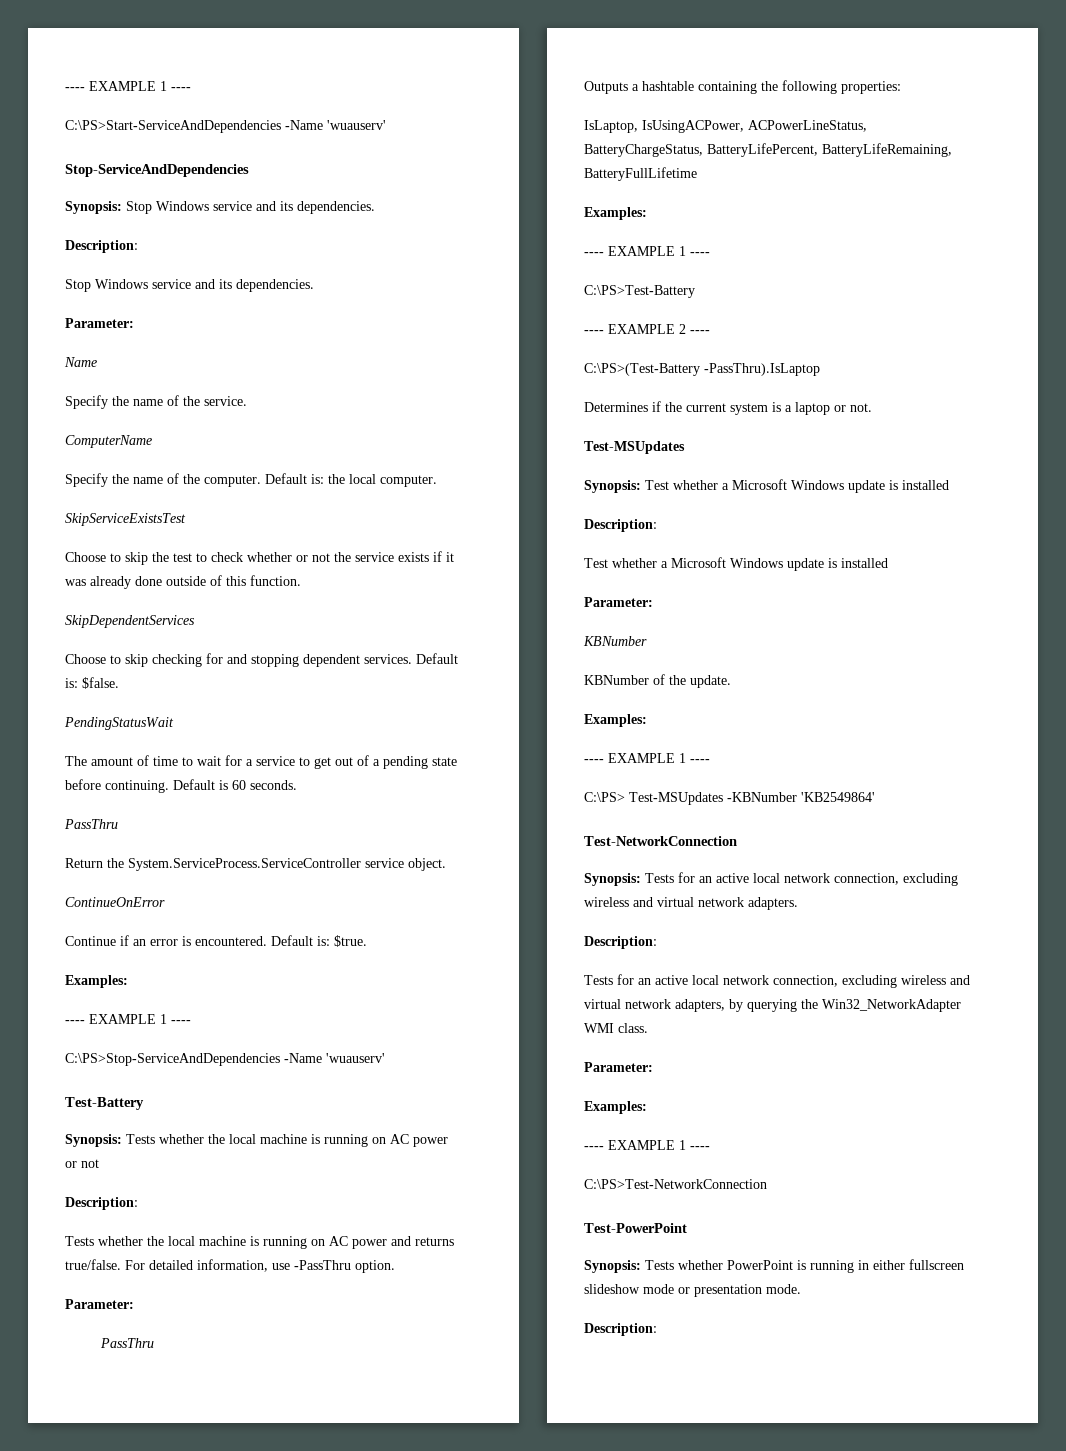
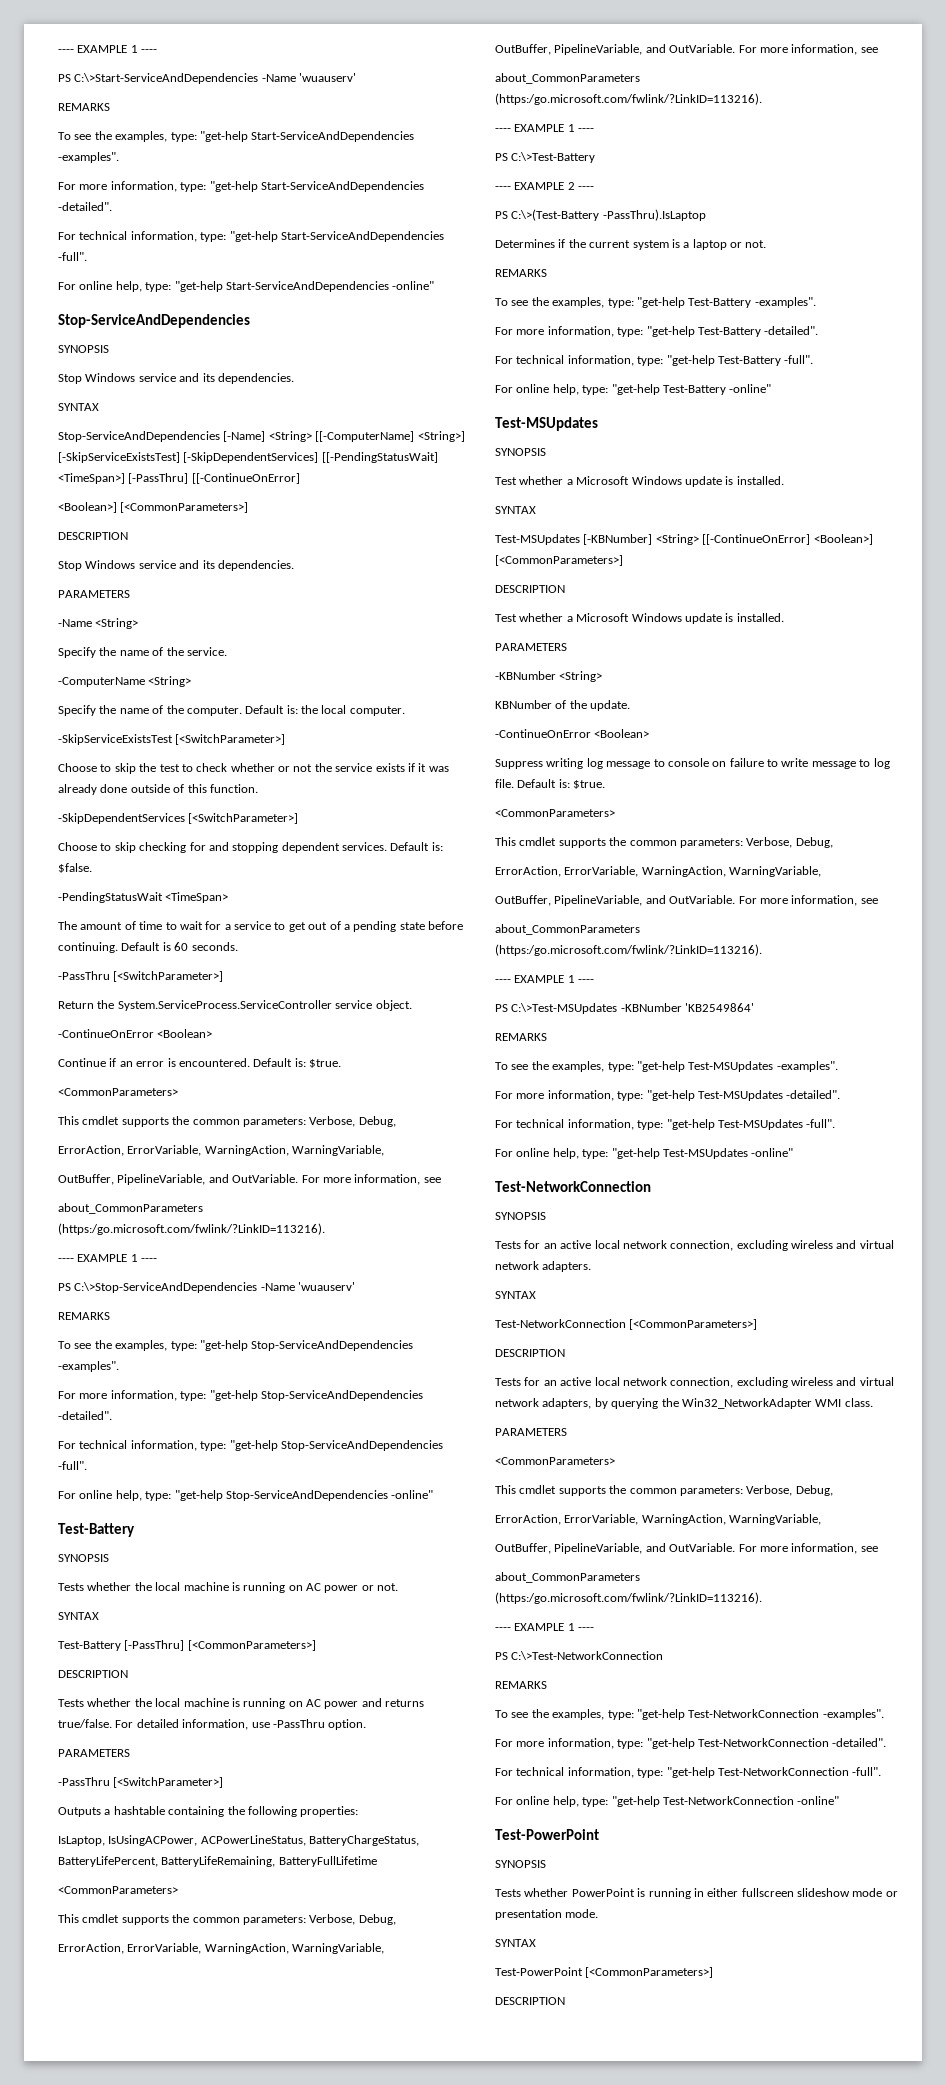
[65,81,191,91] [65,120,386,133] [65,164,249,177] [65,201,375,214] [65,240,138,253] [65,279,314,292] [65,318,134,328] [64,357,97,367] ---- EXAMPLE 1 ---- // C:\PS>Start-ServiceAndDependencies -Name 'wuauserv' // Stop-ServiceAndDependencies // Synopsis: Stop Windows service and its dependencies. // Description: // Stop Windows service and its dependencies. // Parameter: // Name -> [58,45,158,53] [58,73,357,84] [58,103,110,111] [58,131,415,142] [58,152,119,163] [58,181,424,192] [58,202,112,211] [58,231,444,242] [58,252,87,261] [58,281,435,292] [58,314,250,328] [58,345,109,353] [58,373,294,384] [58,403,99,411] [58,431,465,442] [58,452,438,463] [58,473,300,484] [58,502,249,513] [58,532,128,540] [58,560,294,571] [58,590,130,598] [58,618,139,629] ---- EXAMPLE 1 ---- // PS C:\>Start-ServiceAndDependencies -Name 'wuauserv' // REMARKS // To see the examples, type: "get-help Start-ServiceAndDependencies -examples". // For more information, type: "get-help Start-ServiceAndDependencies -detailed". // For technical information, type: "get-help Start-ServiceAndDependencies -full". // For online help, type: "get-help Start-ServiceAndDependencies -online" // Stop-ServiceAndDependencies // SYNOPSIS // Stop Windows service and its dependencies. // SYNTAX // Stop-ServiceAndDependencies [-Name] <String> [[-ComputerName] <String>] [-SkipServiceExistsTest] [-SkipDependentServices] [[-PendingStatusWait] <TimeSpan>] [-PassThru] [[-ContinueOnError] // <Boolean>] [<CommonParameters>] // DESCRIPTION // Stop Windows service and its dependencies. // PARAMETERS // -Name <String>
[65,435,152,448] ComputerName -> [58,676,192,687] -ComputerName <String>
[65,513,186,526] SkipServiceExistsTest -> [58,734,286,745] -SkipServiceExistsTest [<SwitchParameter>]
[65,615,195,628] SkipDependentServices -> [58,813,299,824] -SkipDependentServices [<SwitchParameter>]
[64,717,174,730] PendingStatusWait -> [58,892,229,903] -PendingStatusWait <TimeSpan>
[64,819,118,829] PassThru -> [58,971,224,982] -PassThru [<SwitchParameter>]
[65,897,165,907] ContinueOnError -> [58,1029,213,1038] -ContinueOnError <Boolean>
[65,975,128,988] [65,1014,191,1024] [65,1053,385,1066] Examples: // ---- EXAMPLE 1 ---- // C:\PS>Stop-ServiceAndDependencies -Name 'wuauserv' -> [58,1088,178,1096] [58,1116,396,1127] [58,1145,385,1156] [58,1174,441,1185] [58,1203,203,1214] [58,1223,325,1235] [58,1254,158,1262] [58,1282,356,1293] [58,1312,110,1320] [58,1340,414,1351] [58,1361,119,1372] [58,1390,423,1401] [58,1411,112,1420] [58,1440,443,1451] [58,1461,87,1470] [58,1490,434,1501] <CommonParameters> // This cmdlet supports the common parameters: Verbose, Debug, // ErrorAction, ErrorVariable, WarningAction, WarningVariable, // OutBuffer, PipelineVariable, and OutVariable. For more information, see // about_CommonParameters (https:/go.microsoft.com/fwlink/?LinkID=113216). // ---- EXAMPLE 1 ---- // PS C:\>Stop-ServiceAndDependencies -Name 'wuauserv' // REMARKS // To see the examples, type: "get-help Stop-ServiceAndDependencies -examples". // For more information, type: "get-help Stop-ServiceAndDependencies -detailed". // For technical information, type: "get-help Stop-ServiceAndDependencies -full". // For online help, type: "get-help Stop-ServiceAndDependencies -online"
[65,1134,122,1147] Synopsis: -> [58,1554,109,1562] SYNOPSIS //
[81,1159,99,1168] [65,1197,138,1210] not // Description: -> [377,1583,399,1591] [58,1612,99,1620] [58,1640,316,1651] [58,1670,128,1678] not. // SYNTAX // Test-Battery [-PassThru] [<CommonParameters>] // DESCRIPTION
[65,1299,134,1309] [100,1338,155,1348] Parameter: // PassThru -> [58,1749,130,1757] [58,1777,224,1788] PARAMETERS // -PassThru [<SwitchParameter>]
[584,207,647,220] [584,246,710,256] [584,285,695,298] Examples: // ---- EXAMPLE 1 ---- // C:\PS>Test-Battery -> [58,1886,178,1894] [58,1914,396,1925] [58,1943,385,1954] [495,44,878,55] [495,73,640,84] [495,93,762,105] [495,124,595,132] [495,152,596,163] <CommonParameters> // This cmdlet supports the common parameters: Verbose, Debug, // ErrorAction, ErrorVariable, WarningAction, WarningVariable, // OutBuffer, PipelineVariable, and OutVariable. For more information, see // about_CommonParameters (https:/go.microsoft.com/fwlink/?LinkID=113216). // ---- EXAMPLE 1 ---- // PS C:\>Test-Battery
[584,363,700,376] C:\PS>(Test-Battery -> [495,209,600,221] PS C:\>(Test-Battery
[584,441,685,454] [584,479,949,493] [584,519,657,532] [584,557,888,571] [584,597,653,607] [583,636,647,646] [584,674,731,688] [584,714,647,727] [584,753,710,763] [584,792,723,805] Test-MSUpdates // Synopsis: Test whether a Microsoft Windows update is installed // Description: // Test whether a Microsoft Windows update is installed // Parameter: // KBNumber // KBNumber of the update. // Examples: // ---- EXAMPLE 1 ---- // C:\PS> Test-MSUpdates -> [495,269,547,277] [495,297,816,308] [495,326,819,337] [495,355,814,366] [495,384,772,395] [495,417,598,431] [495,448,546,456] [495,476,784,487] [495,506,536,514] [495,534,873,545] [495,555,623,566] [495,585,565,593] [495,613,784,624] [495,643,567,651] [495,671,603,682] [495,700,631,711] [495,729,650,738] [495,758,890,769] [495,779,606,789] [495,809,615,817] [495,837,833,848] [495,866,822,877] [495,895,878,906] [495,924,640,935] [495,944,762,956] [495,975,595,983] [495,1003,618,1014] REMARKS // To see the examples, type: "get-help Test-Battery -examples". // For more information, type: "get-help Test-Battery -detailed". // For technical information, type: "get-help Test-Battery -full". // For online help, type: "get-help Test-Battery -online" // Test-MSUpdates // SYNOPSIS // Test whether a Microsoft Windows update is installed. // SYNTAX // Test-MSUpdates [-KBNumber] <String> [[-ContinueOnError] <Boolean>] [<CommonParameters>] // DESCRIPTION // Test whether a Microsoft Windows update is installed. // PARAMETERS // -KBNumber <String> // KBNumber of the update. // -ContinueOnError <Boolean> // Suppress writing log message to console on failure to write message to log file. Default is: $true. // <CommonParameters> // This cmdlet supports the common parameters: Verbose, Debug, // ErrorAction, ErrorVariable, WarningAction, WarningVariable, // OutBuffer, PipelineVariable, and OutVariable. For more information, see // about_CommonParameters (https:/go.microsoft.com/fwlink/?LinkID=113216). // ---- EXAMPLE 1 ---- // PS C:\>Test-MSUpdates
(875, 797) none -> [495,1033,547,1041] [495,1061,838,1072] [495,1090,841,1101] [495,1119,836,1130] [495,1148,794,1159] // REMARKS // To see the examples, type: "get-help Test-MSUpdates -examples". // For more information, type: "get-help Test-MSUpdates -detailed". // For technical information, type: "get-help Test-MSUpdates -full". // For online help, type: "get-help Test-MSUpdates -online"
[584,873,641,886] Synopsis: -> [495,1212,546,1220] SYNOPSIS //
[584,936,657,949] Description: -> [495,1291,536,1299] [495,1319,758,1330] [495,1349,565,1357] SYNTAX // Test-NetworkConnection [<CommonParameters>] // DESCRIPTION
[584,1062,653,1072] [584,1101,647,1114] [584,1140,710,1150] [584,1179,767,1189] Parameter: // Examples: // ---- EXAMPLE 1 ---- // C:\PS>Test-NetworkConnection -> [495,1428,567,1436] [495,1457,615,1465] [495,1485,833,1496] [495,1514,822,1525] [495,1543,878,1554] [495,1572,640,1583] [495,1592,762,1604] [495,1623,595,1631] [495,1651,664,1660] [495,1681,547,1689] [495,1709,884,1720] [495,1738,887,1749] [495,1767,882,1778] [495,1796,840,1807] PARAMETERS // <CommonParameters> // This cmdlet supports the common parameters: Verbose, Debug, // ErrorAction, ErrorVariable, WarningAction, WarningVariable, // OutBuffer, PipelineVariable, and OutVariable. For more information, see // about_CommonParameters (https:/go.microsoft.com/fwlink/?LinkID=113216). // ---- EXAMPLE 1 ---- // PS C:\>Test-NetworkConnection // REMARKS // To see the examples, type: "get-help Test-NetworkConnection -examples". // For more information, type: "get-help Test-NetworkConnection -detailed". // For technical information, type: "get-help Test-NetworkConnection -full". // For online help, type: "get-help Test-NetworkConnection -online"
[584,1260,641,1273] Synopsis: -> [495,1860,546,1868] SYNOPSIS //
[584,1323,657,1336] Description: -> [495,1939,536,1947] [495,1967,714,1978] [495,1997,565,2005] SYNTAX // Test-PowerPoint [<CommonParameters>] // DESCRIPTION

